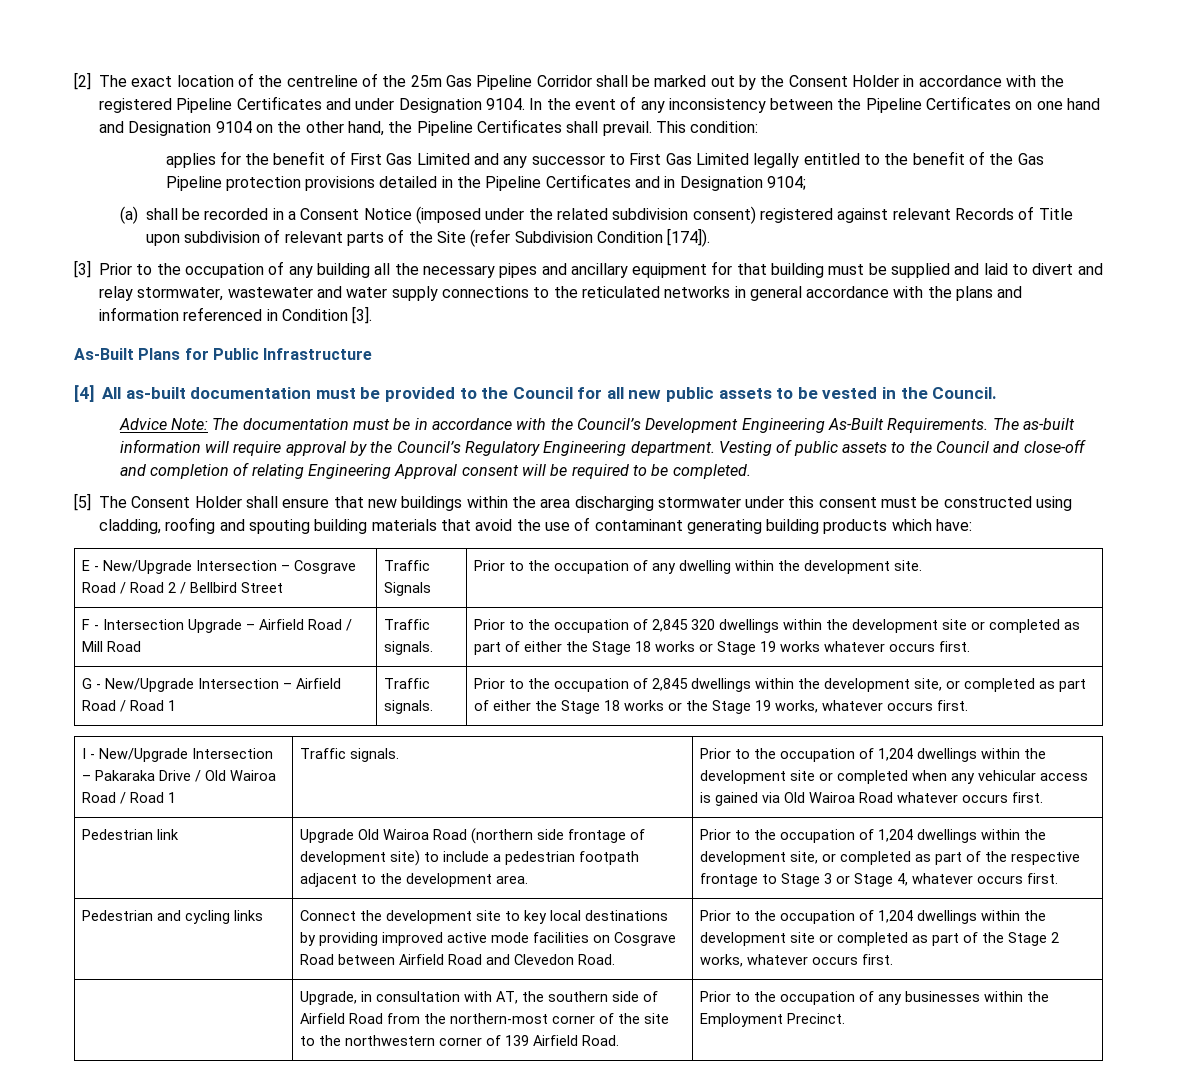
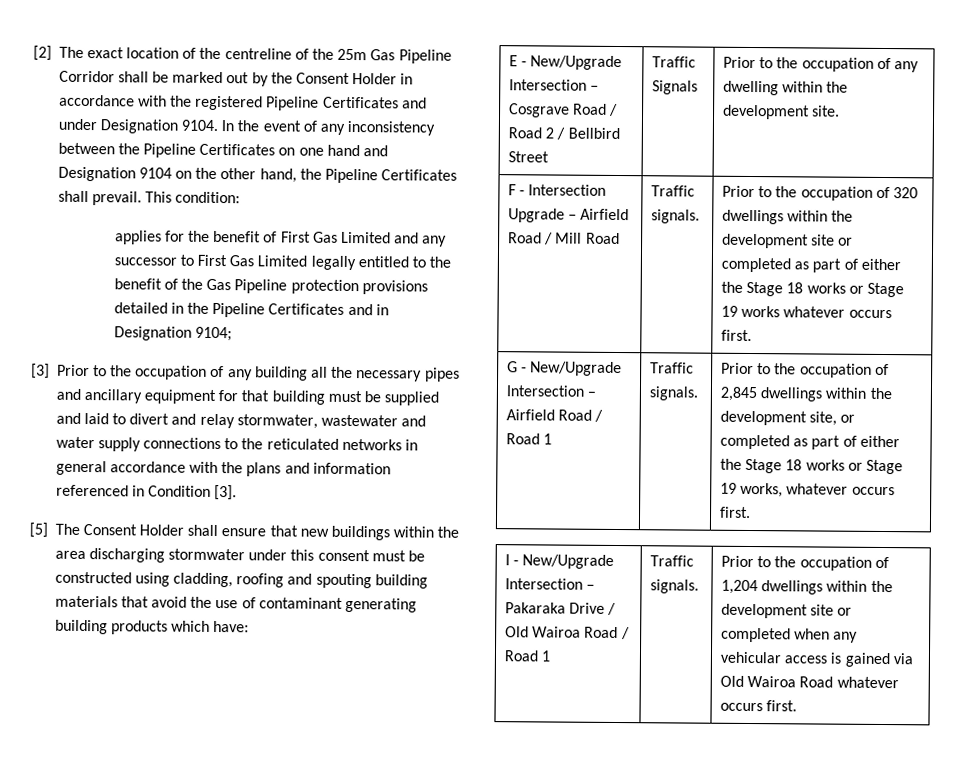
[119,206,1073,224] [145,228,711,247] // (a) shall be recorded in a Consent Notice (imposed under the related subdivision consent) registered against relevant Records of Title upon subdivision of relevant parts of the Site (refer Subdivision Condition [174]). -> (232, 334) none
[74,348,373,360] [74,385,998,402] [118,418,1075,433] [119,439,1086,456] [119,462,751,479] // As-Built Plans for Public Infrastructure // [4] All as-built documentation must be provided to the Council for all new public assets to be vested in the Council. // Advice Note: The documentation must be in accordance with the Council’s Development Engineering As-Built Requirements. The as-built information will require approval by the Council’s Regulatory Engineering department. Vesting of public assets to the Council and close-off and completion of relating Engineering Approval consent will be required to be completed. -> (238, 492) none
[651,619,688,632] 2,845 -> (890, 192) none
[685,700,708,711] the -> (863, 466) none
[81,829,179,840] [299,828,645,844] [299,850,639,866] [299,873,528,887] [699,829,1046,843] [699,851,1080,865] [699,873,1058,887] [81,910,263,924] [299,910,668,924] [299,932,676,946] [299,954,615,965] [699,910,1046,924] [699,932,1059,946] [699,954,893,967] [299,991,658,1005] [299,1013,669,1024] [299,1035,619,1046] [699,991,1049,1005] [699,1013,845,1027] // Pedestrian link | Upgrade Old Wairoa Road (northern side frontage of development site) to include a pedestrian footpath adjacent to the development area. | Prior to the occupation of 1,204 dwellings within the development site, or completed as part of the respective frontage to Stage 3 or Stage 4, whatever occurs first. // Pedestrian and cycling links | Connect the development site to key local destinations by providing improved active mode facilities on Cosgrave Road between Airfield Road and Clevedon Road. | Prior to the occupation of 1,204 dwellings within the development site or completed as part of the Stage 2 works, whatever occurs first. // | Upgrade, in consultation with AT, the southern side of Airfield Road from the northern-most corner of the site to the northwestern corner of 139 Airfield Road. | Prior to the occupation of any businesses within the Employment Precinct. -> (798, 706) none

